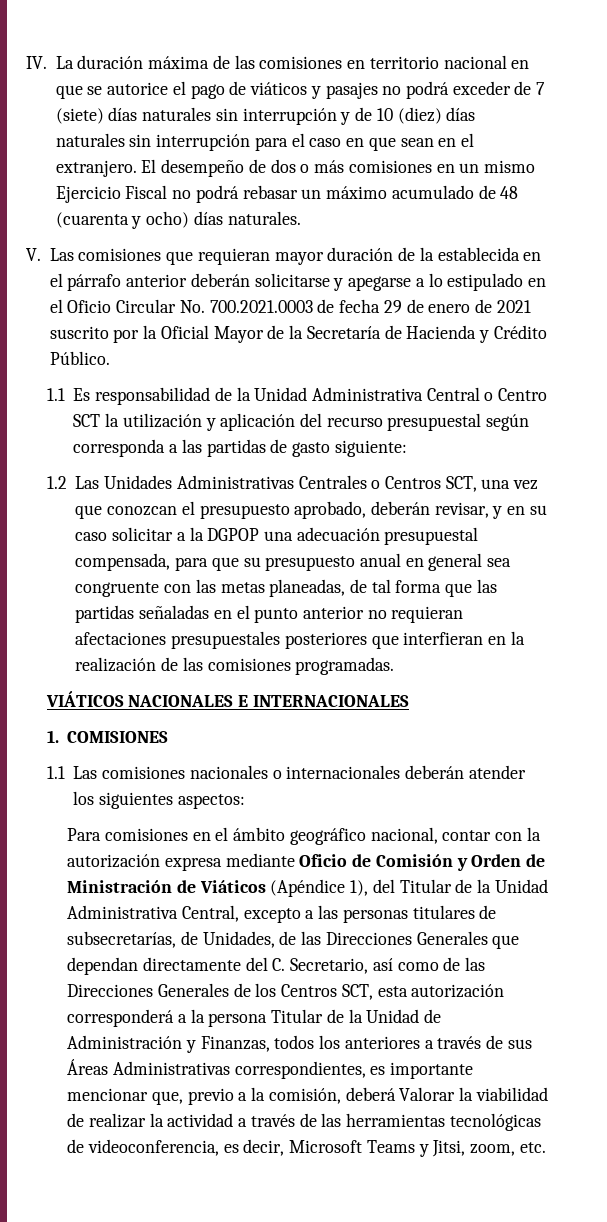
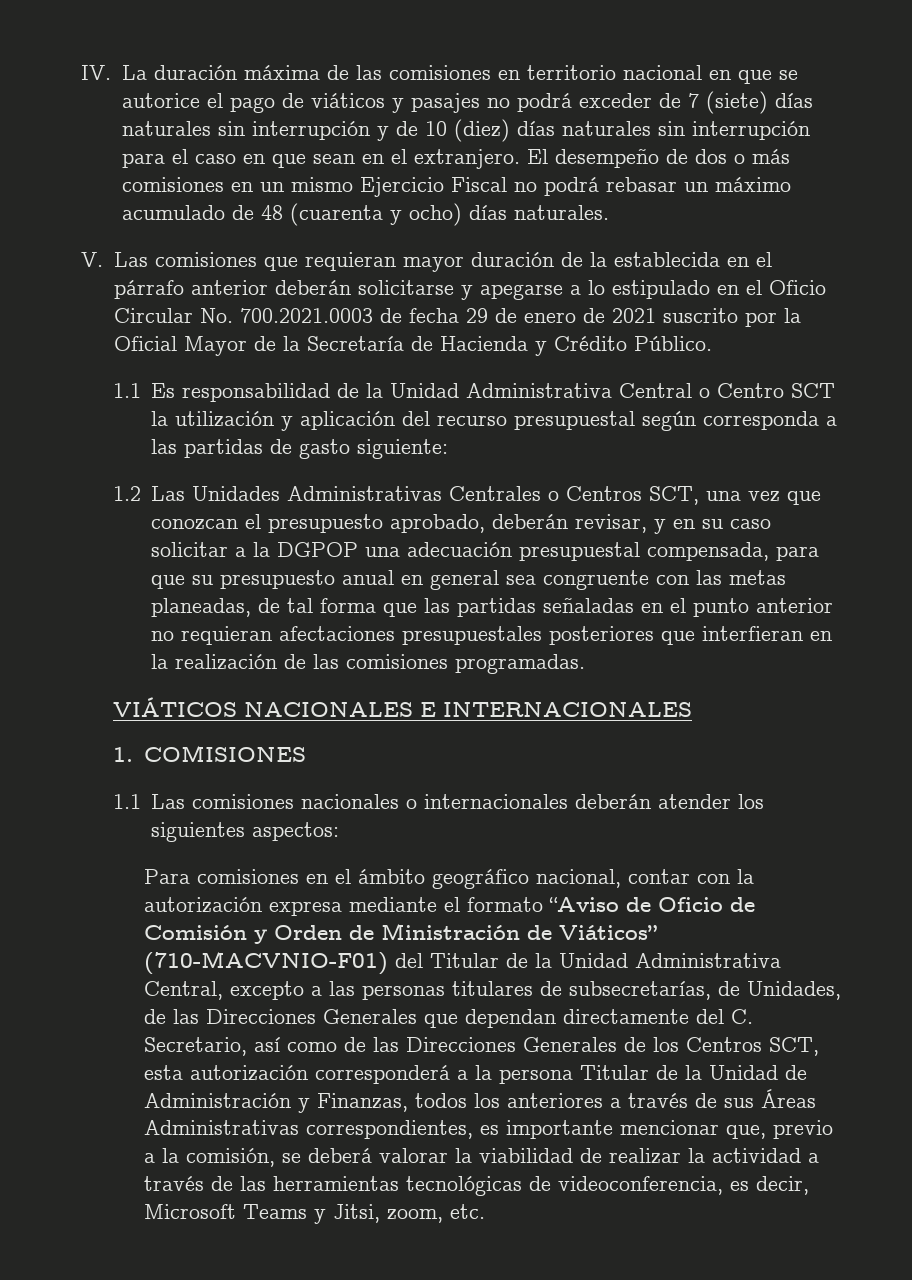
(295, 860) none -> [444,897,652,912] el formato “Aviso de
[199,879,369,897] Viáticos (Apéndice 1), -> [559,925,658,940] [144,951,389,975] Viáticos” (710-MACVNIO-F01)
[345,1087,456,1101] deberá Valorar -> [282,1148,449,1163] se deberá valorar

